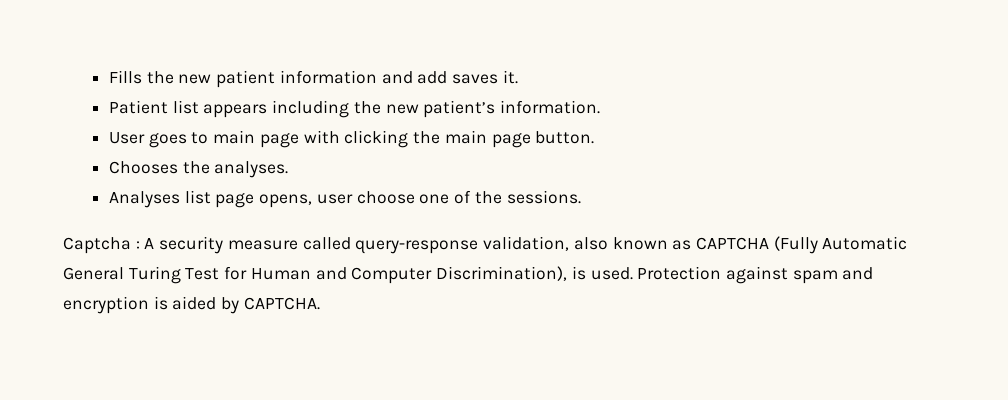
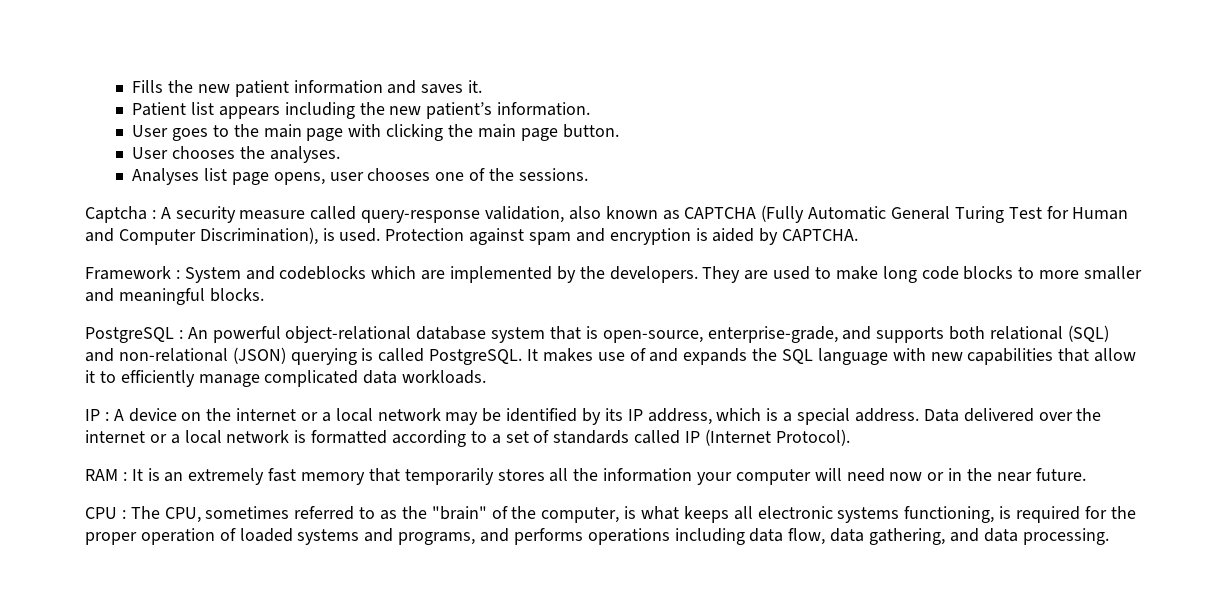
[417,71,448,84] add -> (417, 87) none
(209, 138) none -> [233,124,259,137] the
[108,161,178,174] Chooses -> [132,146,236,159] User chooses
[356,191,415,204] choose -> [367,168,431,181] chooses
(320, 303) none -> [85,266,1143,283] [85,288,264,305] [85,325,1109,343] [85,347,1137,365] [85,370,487,387] [85,408,1102,425] [85,429,850,447] [85,468,1086,485] [85,506,1136,523] [85,528,1109,545] // Framework : System and codeblocks which are implemented by the developers. They are used to make long code blocks to more smaller and meaningful blocks. // PostgreSQL : An powerful object-relational database system that is open-source, enterprise-grade, and supports both relational (SQL) and non-relational (JSON) querying is called PostgreSQL. It makes use of and expands the SQL language with new capabilities that allow it to efficiently manage complicated data workloads. // IP : A device on the internet or a local network may be identified by its IP address, which is a special address. Data delivered over the internet or a local network is formatted according to a set of standards called IP (Internet Protocol). // RAM : It is an extremely fast memory that temporarily stores all the information your computer will need now or in the near future. // CPU : The CPU, sometimes referred to as the "brain" of the computer, is what keeps all electronic systems functioning, is required for the proper operation of loaded systems and programs, and performs operations including data flow, data gathering, and data processing.

